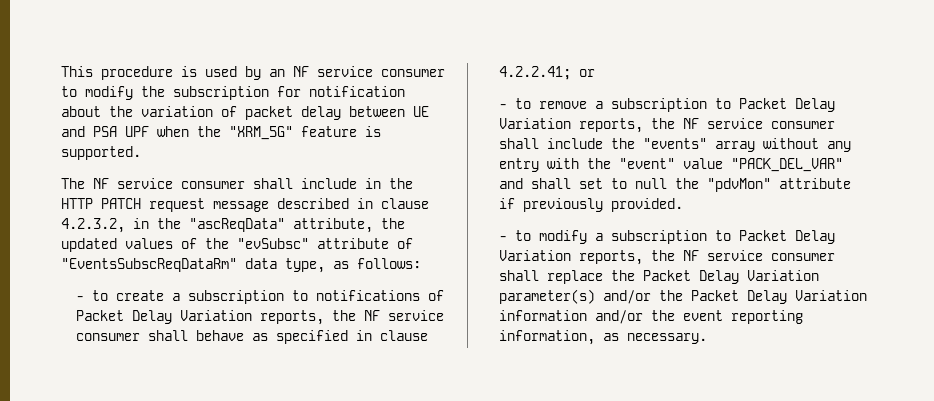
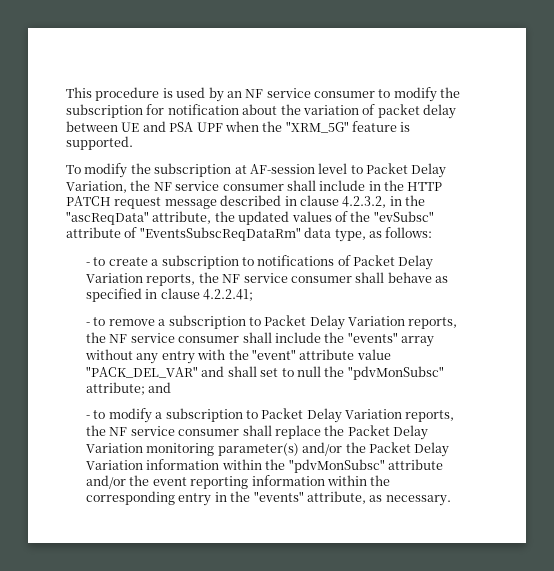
[61,178,85,189] The -> [66,163,447,178] [66,180,151,193] To modify the subscription at AF-session level to Packet Delay Variation, the
[579,69,596,77] or -> (254, 295) none
(676, 163) none -> [299,349,355,360] attribute
[707,178,852,192] [499,198,684,212] "pdvMon" attribute if previously provided. -> [347,366,444,380] [85,382,172,395] "pdvMonSubsc" attribute; and
(820, 275) none -> [146,443,215,456] monitoring
[595,310,804,324] [499,330,596,345] and/or the event reporting information, -> [221,459,443,473] [85,475,391,489] [85,491,366,506] within the "pdvMonSubsc" attribute and/or the event reporting information within the corresponding entry in the "events" attribute,

